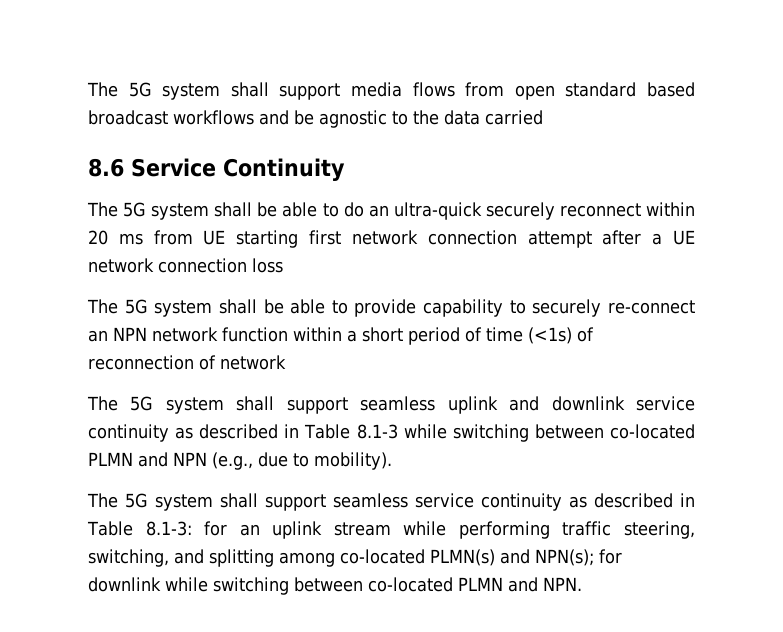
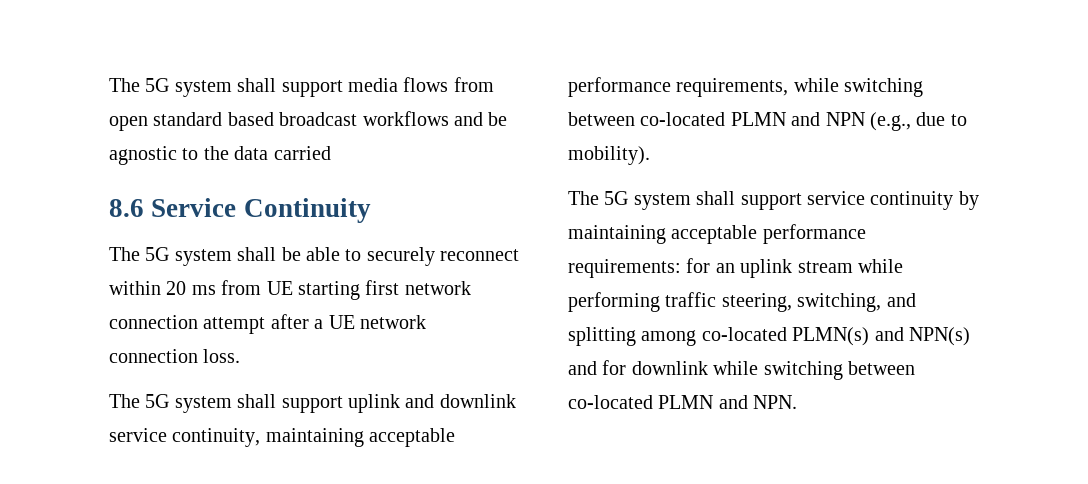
[343,202,482,220] do an ultra-quick -> (362, 255) none
[252,258,283,273] [87,299,695,317] [88,327,594,345] [88,355,286,370] [87,396,436,414] loss // The 5G system shall be able to provide capability to securely re-connect an NPN network function within a short period of time (<1s) of reconnection of network // The 5G system shall support seamless -> [203,349,241,363] [109,394,343,413] loss. // The 5G system shall support
[88,424,398,442] continuity as described in Table 8.1-3 -> [172,428,456,447] [568,77,789,97] continuity, maintaining acceptable performance requirements,
[333,493,695,511] [87,521,192,536] seamless service continuity as described in Table 8.1-3: -> [807,191,979,210] [568,224,866,244] [568,259,681,278] service continuity by maintaining acceptable performance requirements:
[535,549,594,566] NPN(s); -> [909,327,970,346] [568,361,597,375] NPN(s) and

